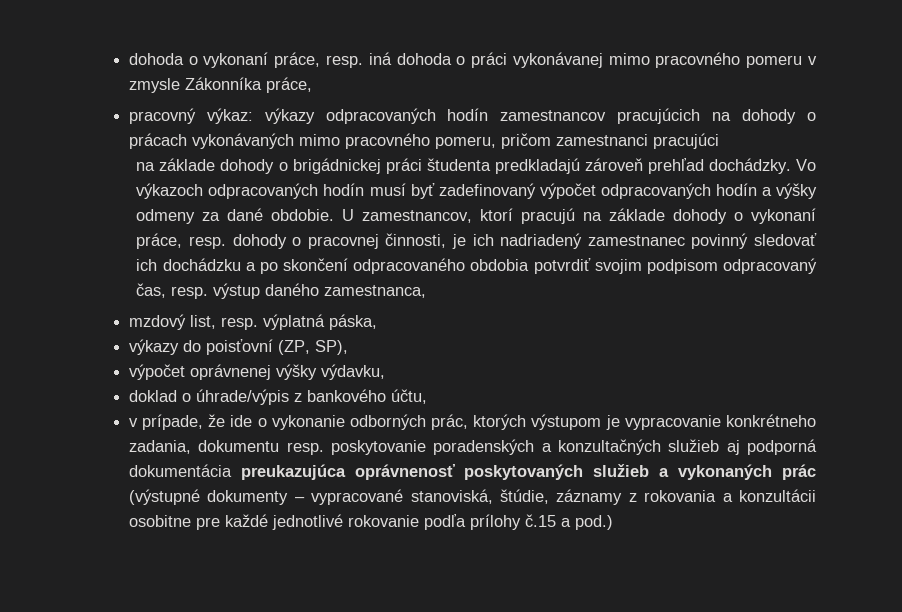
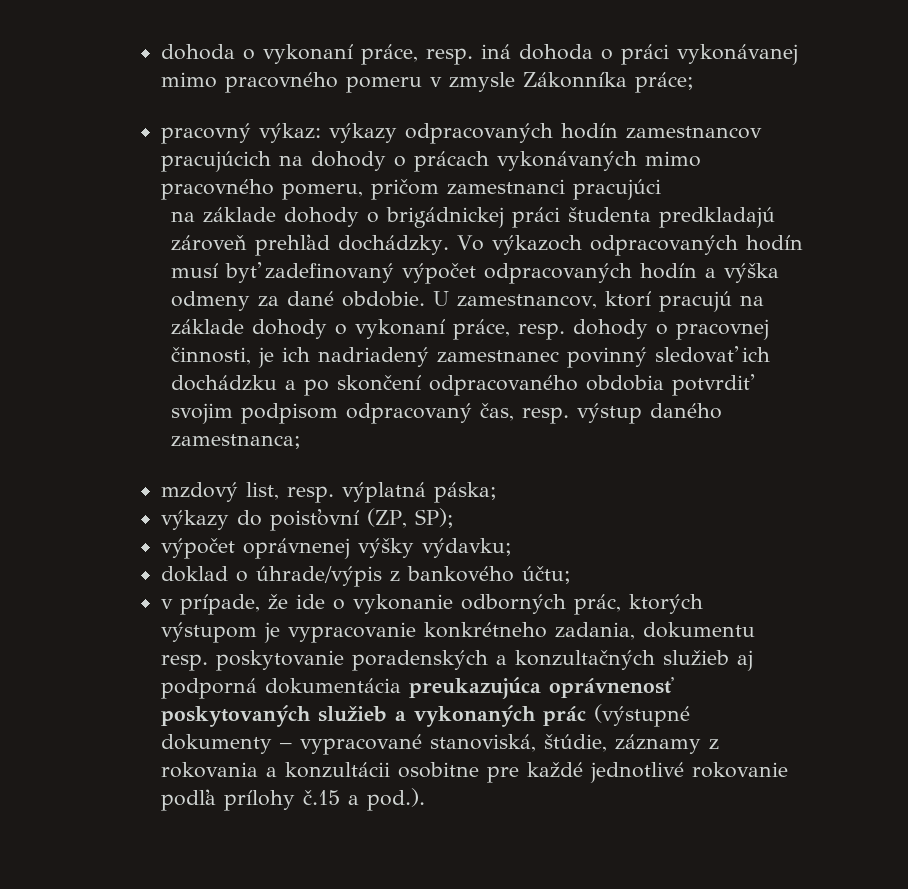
[265,77,312,93] práce, -> [635,72,695,93] práce;
[776,183,817,199] výšky -> [724,263,780,283] výška
[324,285,427,298] zamestnanca, -> [171,434,302,449] zamestnanca;
[328,314,377,330] páska, -> [434,482,498,503] páska;
[314,340,348,355] SP), -> [415,508,455,528] SP);
[320,364,385,380] výdavku, -> [422,538,513,558] výdavku;
[390,389,427,404] účtu, -> [522,566,572,584] účtu;
[574,515,613,530] pod.) -> [367,788,426,811] pod.).

